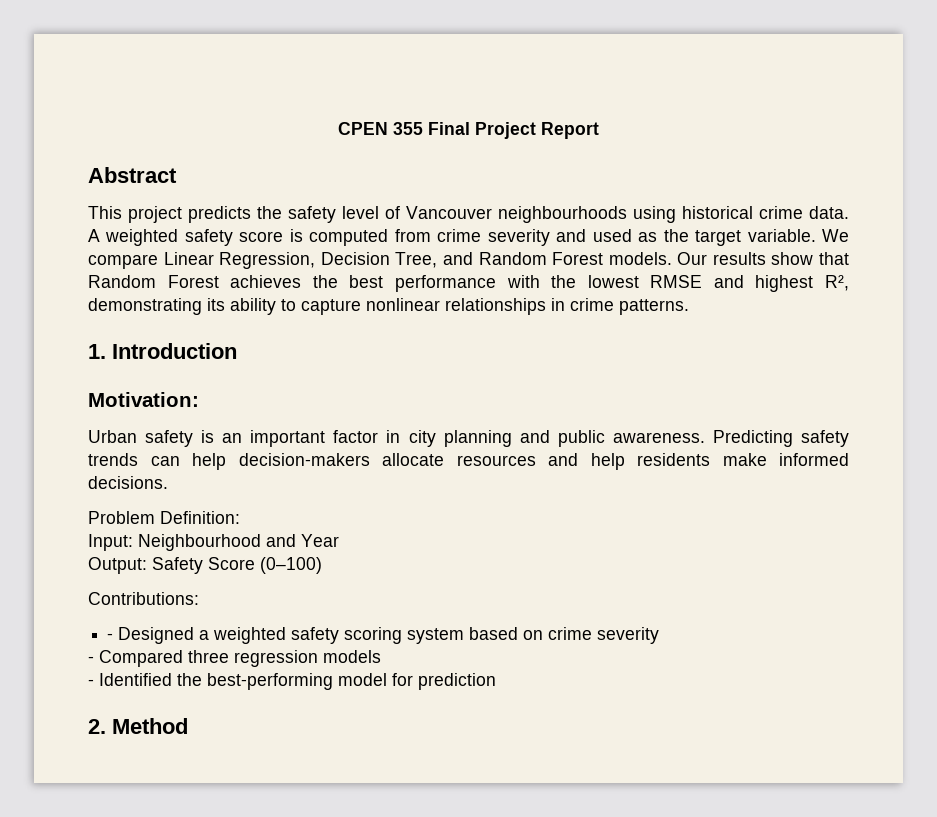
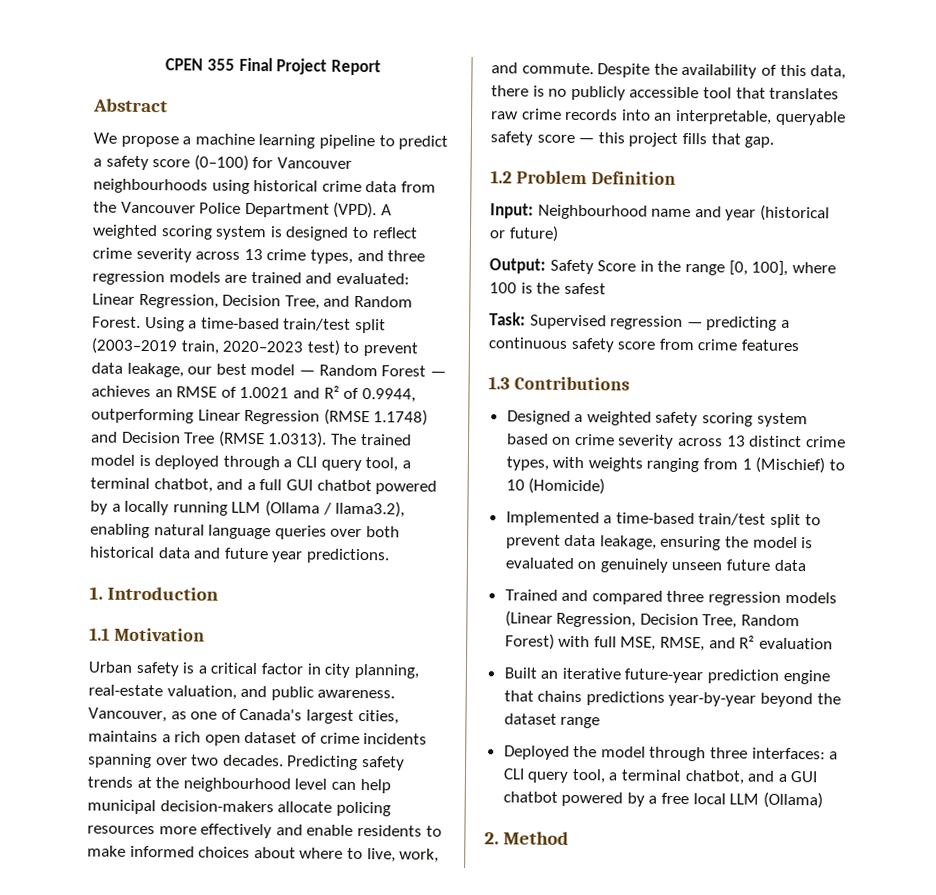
[88,206,400,223] This project predicts the safety level of -> [93,132,449,150] [93,154,274,171] We propose a machine learning pipeline to predict a safety score (0–100) for
[809,206,849,219] [88,229,849,246] [88,254,158,269] data. A weighted safety score is computed from crime severity and used as the target variable. We compare -> [365,181,436,193] [93,201,392,219] [92,224,418,241] [92,247,426,264] [92,270,410,286] data from the Vancouver Police Department (VPD). A weighted scoring system is designed to reflect crime severity across 13 crime types, and three regression models are trained and evaluated:
[552,252,850,265] [88,275,849,292] [88,298,689,315] Forest models. Our results show that Random Forest achieves the best performance with the lowest RMSE and highest R², demonstrating its ability to capture nonlinear relationships in crime patterns. -> [92,316,386,334] [91,337,418,357] [91,362,446,378] [91,385,416,403] [91,408,429,426] [91,430,412,448] [90,454,411,472] [90,477,438,495] [90,500,406,518] [90,523,400,540] [89,546,390,564] Forest. Using a time-based train/test split (2003–2019 train, 2020–2023 test) to prevent data leakage, our best model — Random Forest — achieves an RMSE of 1.0021 and R² of 0.9944, outperforming Linear Regression (RMSE 1.1748) and Decision Tree (RMSE 1.0313). The trained model is deployed through a CLI query tool, a terminal chatbot, and a full GUI chatbot powered by a locally running LLM (Ollama / llama3.2), enabling natural language queries over both historical data and future year predictions.
[88,392,199,407] Motivation: -> [89,627,205,642] 1.1 Motivation
[222,430,326,447] an important -> [197,662,258,675] a critical
[443,430,850,447] [88,453,138,466] planning and public awareness. Predicting safety trends -> [353,663,419,679] [88,684,396,701] [88,707,399,725] [88,730,428,746] [88,753,405,771] [87,776,328,793] planning, real-estate valuation, and public awareness. Vancouver, as one of Canada's largest cities, maintains a rich open dataset of crime incidents spanning over two decades. Predicting safety trends at the neighbourhood level
(226, 461) none -> [87,799,156,815] municipal
[456,453,849,470] [88,476,168,489] [88,511,240,524] [88,534,339,551] [88,557,322,574] [88,592,199,605] [107,633,114,640] resources and help residents make informed decisions. // Problem Definition: // Input: Neighbourhood and Year // Output: Safety Score (0–100) // Contributions: // - -> [335,801,391,817] [87,823,442,839] [87,845,440,863] [491,62,847,80] [491,85,840,101] [491,108,846,126] [490,131,775,148] [490,170,676,185] [490,203,830,222] [489,225,559,242] [489,258,836,276] [489,282,606,295] [489,312,790,331] [488,337,800,353] [488,376,630,391] policing resources more effectively and enable residents to make informed choices about where to live, work, and commute. Despite the availability of this data, there is no publicly accessible tool that translates raw crime records into an interpretable, queryable safety score — this project fills that gap. // 1.2 Problem Definition // Input: Neighbourhood name and year (historical or future) // Output: Safety Score in the range [0, 100], where 100 is the safest // Task: Supervised regression — predicting a continuous safety score from crime features // 1.3 Contributions //
[88,650,381,667] [88,673,496,690] // - Compared three regression models // - Identified the best-performing model for prediction -> [678,435,846,448] [505,456,845,474] [505,477,606,495] [505,511,821,529] [505,534,814,551] [504,557,806,573] [504,589,837,606] [504,610,801,629] [504,633,833,652] [503,667,830,685] [503,690,841,708] [503,713,601,729] [503,745,839,762] [502,768,819,785] [502,791,823,809] across 13 distinct crime types, with weights ranging from 1 (Mischief) to 10 (Homicide) // Implemented a time-based train/test split to prevent data leakage, ensuring the model is evaluated on genuinely unseen future data // Trained and compared three regression models (Linear Regression, Decision Tree, Random Forest) with full MSE, RMSE, and R² evaluation // Built an iterative future-year prediction engine that chains predictions year-by-year beyond the dataset range // Deployed the model through three interfaces: a CLI query tool, a terminal chatbot, and a GUI chatbot powered by a free local LLM (Ollama)

